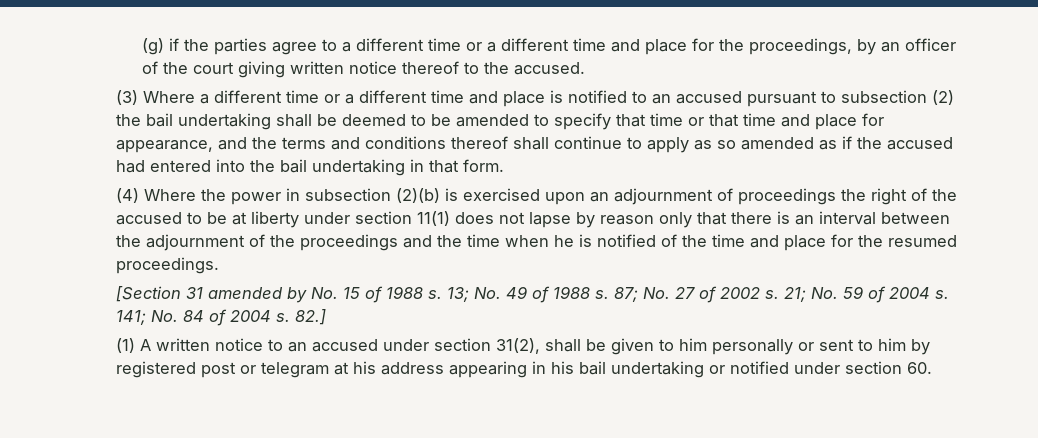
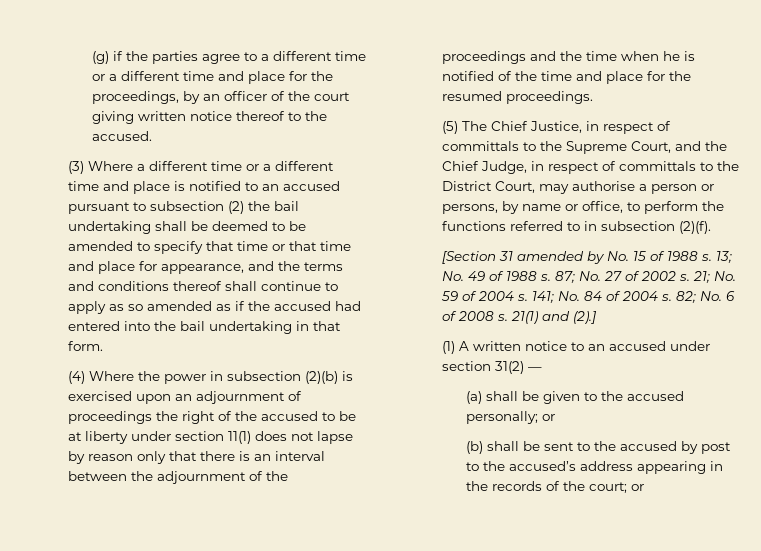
(220, 265) none -> [442,121,672,134] [442,141,728,154] [442,161,740,174] [442,181,715,194] [442,201,725,214] [442,221,712,234] // (5) The Chief Justice, in respect of committals to the Supreme Court, and the Chief Judge, in respect of committals to the District Court, may authorise a person or persons, by name or office, to perform the functions referred to in subsection (2)(f).
[295,309,327,325] 82.] -> [676,291,736,303] [442,311,598,324] 82; No. 6 of 2008 s. 21(1) and (2).]
[496,338,541,354] 31(2), -> [495,361,543,374] [465,391,482,404] 31(2) — // (a)
[679,338,931,355] [116,361,933,378] him personally or sent to him by registered post or telegram at his address appearing in his bail undertaking or notified under section 60. -> [600,391,684,401] [465,411,555,424] [465,441,731,454] [465,461,723,474] [465,481,644,493] the accused personally; or // (b) shall be sent to the accused by post to the accused’s address appearing in the records of the court; or

